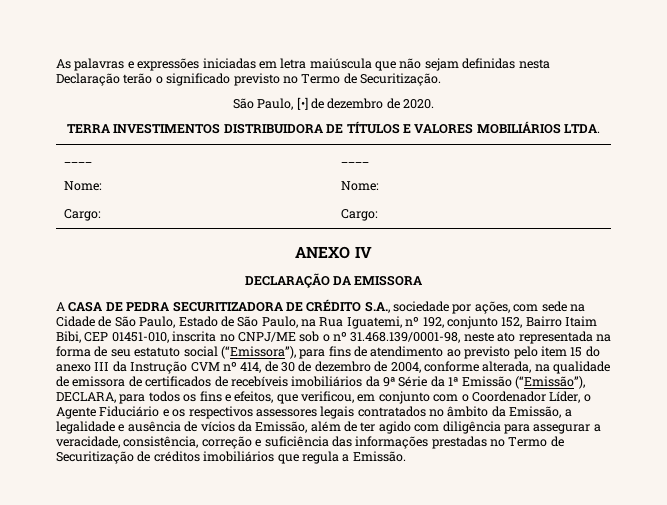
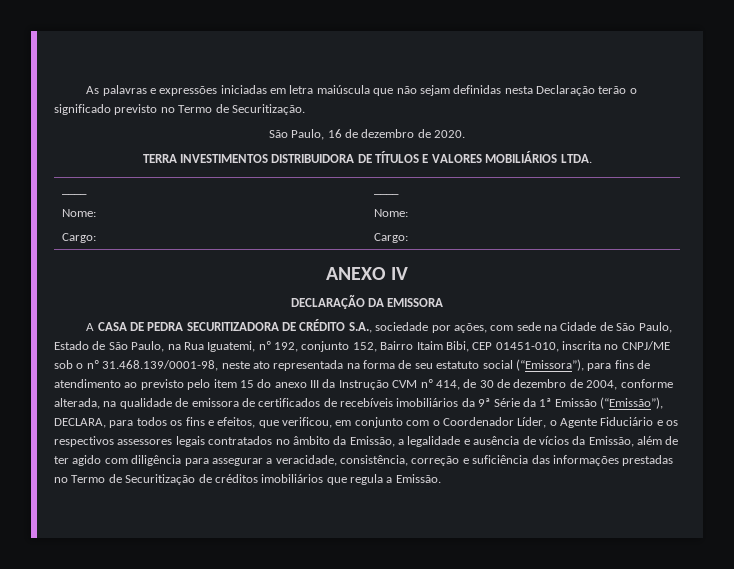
[296,97,308,110] [•] -> [327,129,342,138] 16

